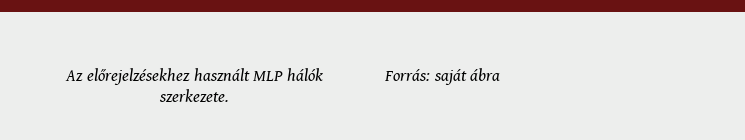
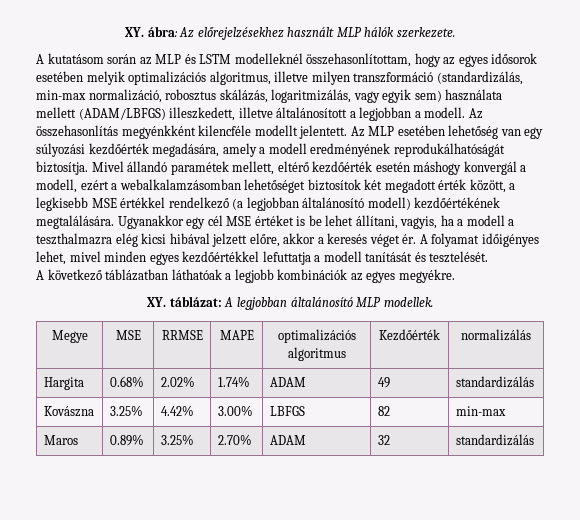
(65, 75) none -> [125,26,178,37] XY. ábra:
[384,68,501,85] Forrás: saját ábra -> [36,53,538,67] [36,71,523,85] [36,89,503,103] [36,107,483,121] [36,125,544,139] [36,143,505,157] [36,161,527,175] [36,179,516,193] [36,197,501,211] [36,215,515,229] [36,233,539,247] [36,251,489,265] [36,269,455,283] [147,296,433,310] [51,330,88,343] [115,330,141,340] [161,330,203,340] [219,330,254,340] [277,329,356,343] [287,347,346,361] [379,329,440,341] [461,329,531,341] [43,377,84,390] [109,376,144,387] [160,376,195,387] [217,376,250,387] [269,377,306,387] [377,377,390,388] [455,376,534,388] [43,406,94,417] [109,405,143,416] [160,405,194,416] [217,405,253,416] [269,406,305,416] [377,406,390,416] [455,406,506,416] [43,435,78,445] [109,434,144,446] [160,434,194,445] [217,434,252,445] [269,435,306,445] [377,435,390,445] [455,434,534,446] A kutatásom során az MLP és LSTM modelleknél összehasonlítottam, hogy az egyes idősorok esetében melyik optimalizációs algoritmus, illetve milyen transzformáció (standardizálás, min-max normalizáció, robosztus skálázás, logaritmizálás, vagy egyik sem) használata mellett (ADAM/LBFGS) illeszkedett, illetve általánosított a legjobban a modell. Az összehasonlítás megyénkként kilencféle modellt jelentett. Az MLP esetében lehetőség van egy súlyozási kezdőérték megadására, amely a modell eredményének reprodukálhatóságát biztosítja. Mivel állandó paramétek mellett, eltérő kezdőérték esetén máshogy konvergál a modell, ezért a webalkalamzásomban lehetőséget biztosítok két megadott érték között, a legkisebb MSE értékkel rendelkező (a legjobban általánosító modell) kezdőértékének megtalálására. Ugyanakkor egy cél MSE értéket is be lehet állítani, vagyis, ha a modell a teszthalmazra elég kicsi hibával jelzett előre, akkor a keresés véget ér. A folyamat időigényes lehet, mivel minden egyes kezdőértékkel lefuttatja a modell tanítását és tesztelését. // A következő táblázatban láthatóak a legjobb kombinációk az egyes megyékre. // XY. táblázat: A legjobban általánosító MLP modellek. // Megye | MSE | RRMSE | MAPE | optimalizációs algoritmus | Kezdőérték | normalizálás // Hargita | 0.68% | 2.02% | 1.74% | ADAM | 49 | standardizálás // Kovászna | 3.25% | 4.42% | 3.00% | LBFGS | 82 | min-max // Maros | 0.89% | 3.25% | 2.70% | ADAM | 32 | standardizálás

